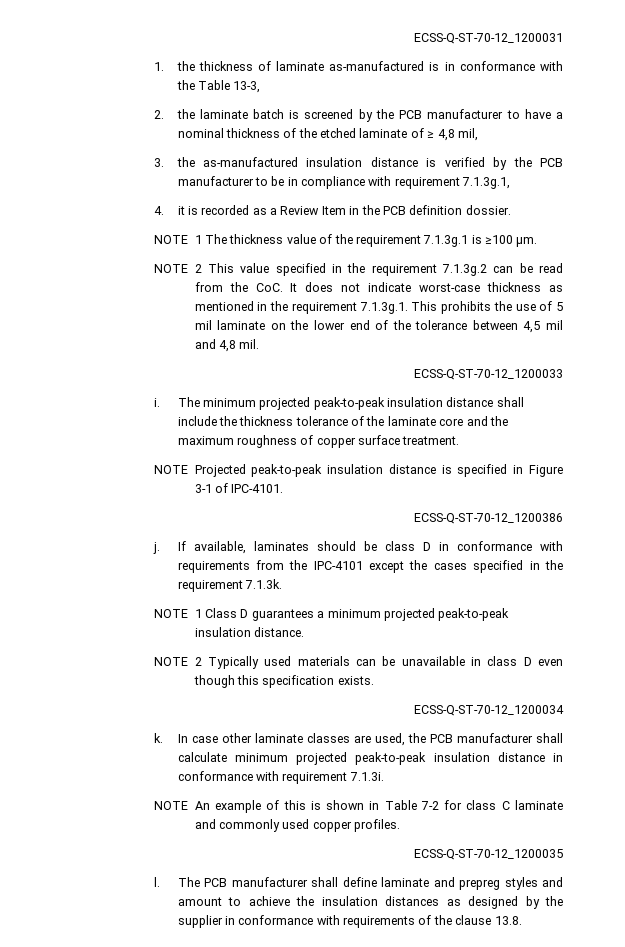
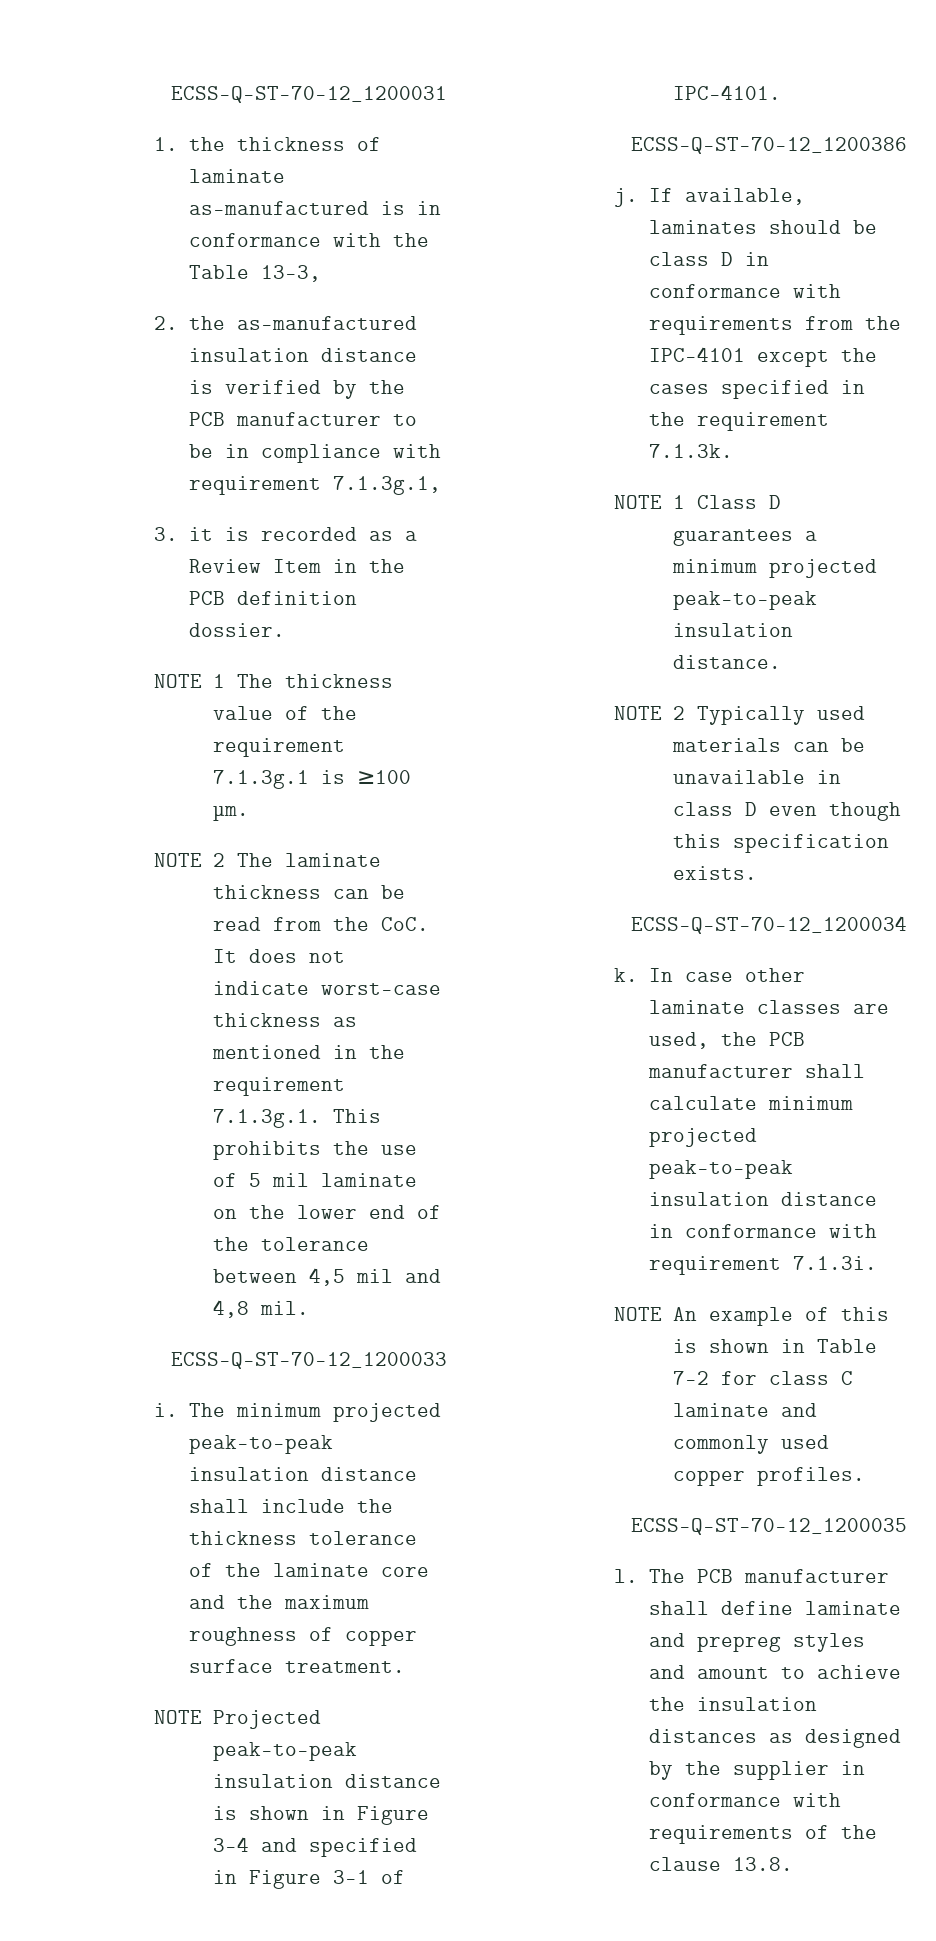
[199,109,563,122] [177,128,478,141] [154,157,195,167] laminate batch is screened by the PCB manufacturer to have a nominal thickness of the etched laminate of ≥ 4,8 mil, // 3. the -> (226, 323) none
[154,206,165,215] 4. -> [154,527,179,541] 3.
[208,263,488,276] This value specified in the requirement 7.1.3g.2 -> [237,853,382,867] [213,885,322,899] The laminate thickness
(452, 469) none -> [249,1806,430,1825] [213,1837,298,1852] shown in Figure 3-4 and

